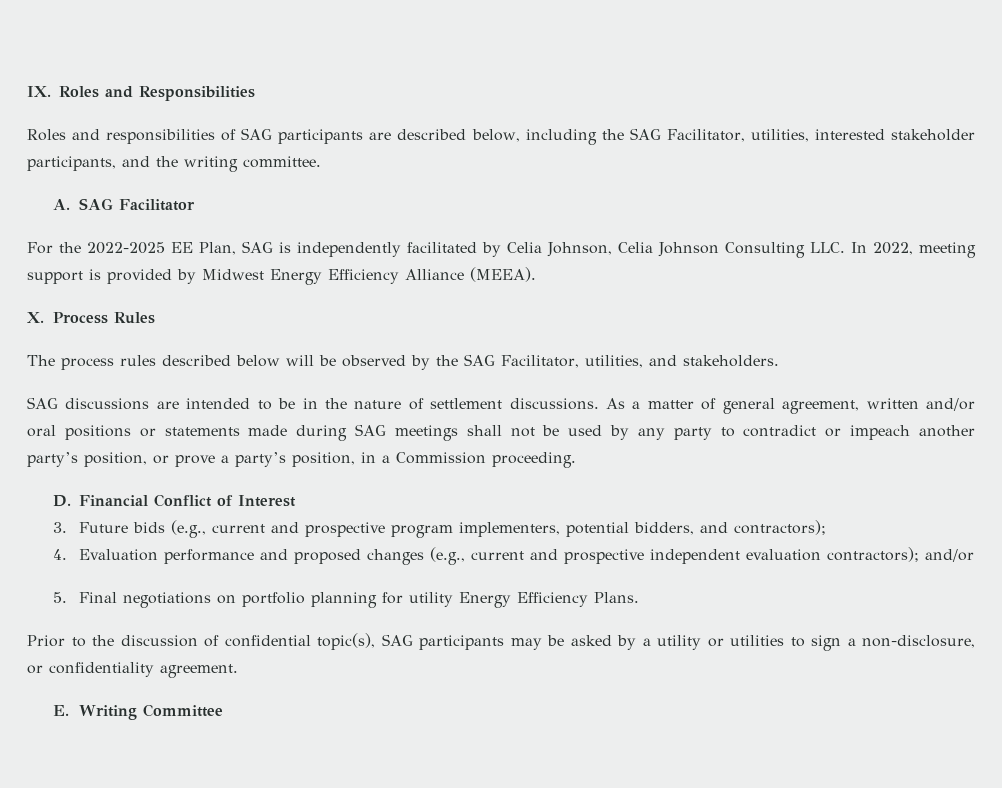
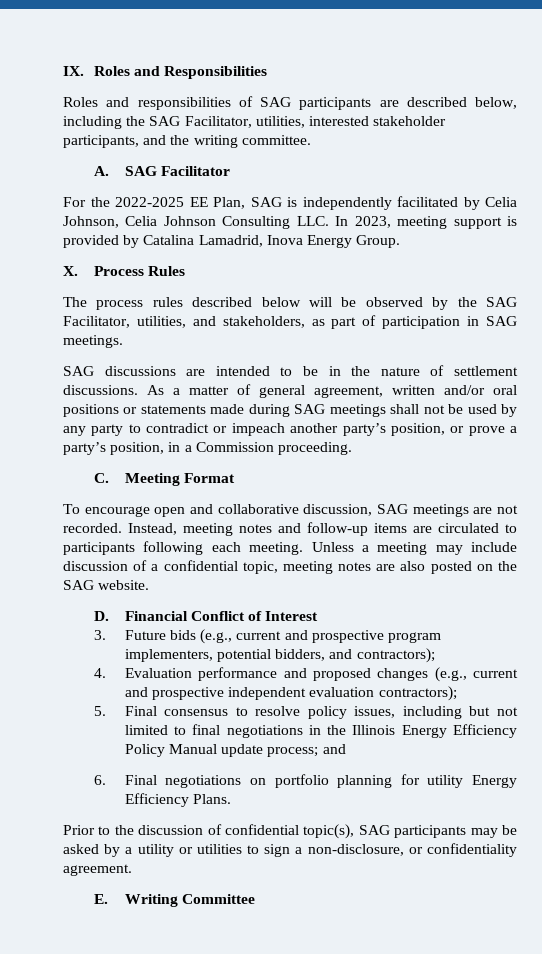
[873,242,913,255] 2022, -> [354,216,391,228] 2023,
[202,267,536,285] Midwest Energy Efficiency Alliance (MEEA). -> [143,235,401,248] Catalina Lamadrid, Inova Energy Group.
[683,355,779,367] stakeholders. -> [222,315,518,329] [63,335,123,348] stakeholders, as part of participation in SAG meetings.
(576, 460) none -> [93,473,236,486] [63,504,518,517] [63,522,517,536] [63,541,517,555] [63,560,517,574] [63,580,150,590] // C. Meeting Format // To encourage open and collaborative discussion, SAG meetings are not recorded. Instead, meeting notes and follow-up items are circulated to participants following each meeting. Unless a meeting may include discussion of a confidential topic, meeting notes are also posted on the SAG website.
[925,549,975,562] [53,592,68,603] and/or // 5. -> [93,706,518,719] [124,724,517,738] [124,744,346,757] [93,775,106,785] // 5. Final consensus to resolve policy issues, including but not limited to final negotiations in the Illinois Energy Efficiency Policy Manual update process; and // 6.

